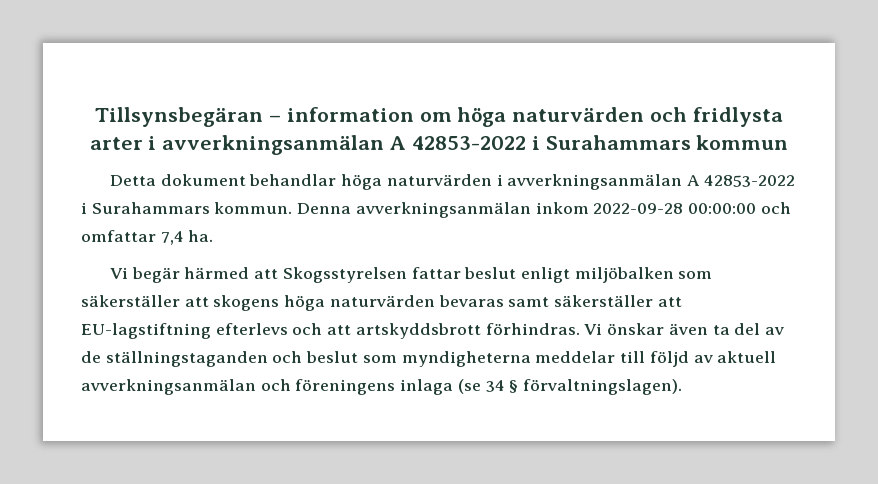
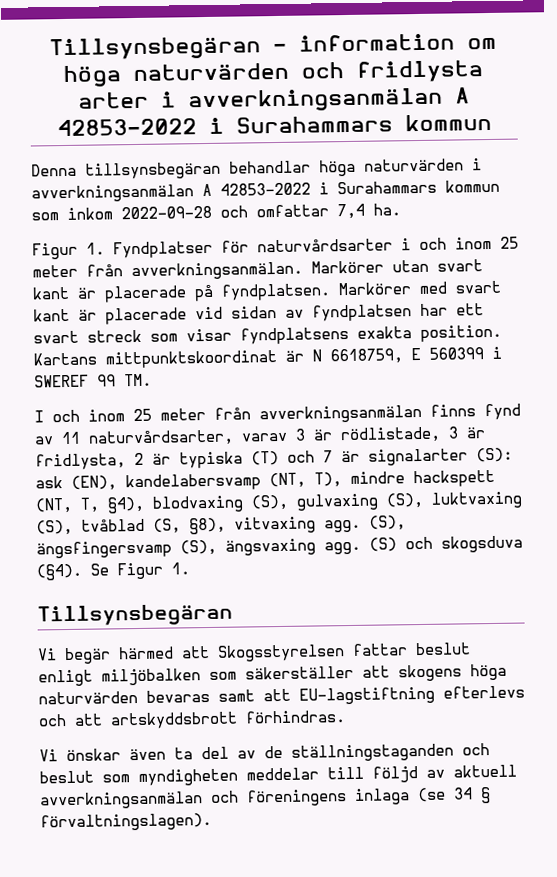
[109,174,246,186] Detta dokument -> [31,161,221,180] Denna tillsynsbegäran
[214,202,531,218] kommun. Denna avverkningsanmälan -> [445,179,500,193] [31,212,59,221] kommun som
[688,203,757,214] 00:00:00 -> (212, 212) none
(214, 236) none -> [32,236,519,260] [32,259,483,281] [32,280,501,303] [33,303,484,325] [33,324,502,345] [33,346,502,369] [34,373,152,388] [34,403,521,424] [34,426,486,447] [35,447,513,471] [35,469,495,492] [35,491,523,514] [36,515,406,536] [36,535,523,559] [36,562,190,581] [37,603,233,627] // Figur 1. Fyndplatser för naturvårdsarter i och inom 25 meter från avverkningsanmälan. Markörer utan svart kant är placerade på fyndplatsen. Markörer med svart kant är placerade vid sidan av fyndplatsen har ett svart streck som visar fyndplatsens exakta position. Kartans mittpunktskoordinat är N 6618759, E 560399 i SWEREF 99 TM. // I och inom 25 meter från avverkningsanmälan finns fynd av 11 naturvårdsarter, varav 3 är rödlistade, 3 är fridlysta, 2 är typiska (T) och 7 är signalarter (S): ask (EN), kandelabersvamp (NT, T), mindre hackspett (NT, T, §4), blodvaxing (S), gulvaxing (S), luktvaxing (S), tvåblad (S, §8), vitvaxing agg. (S), ängsfingersvamp (S), ängsvaxing agg. (S) och skogsduva (§4). Se Figur 1. // Tillsynsbegäran
[554,295,654,307] säkerställer -> (255, 695) none
(580, 329) none -> (346, 717) //
[401,351,531,367] myndigheterna -> [138,768,238,787] myndigheten

